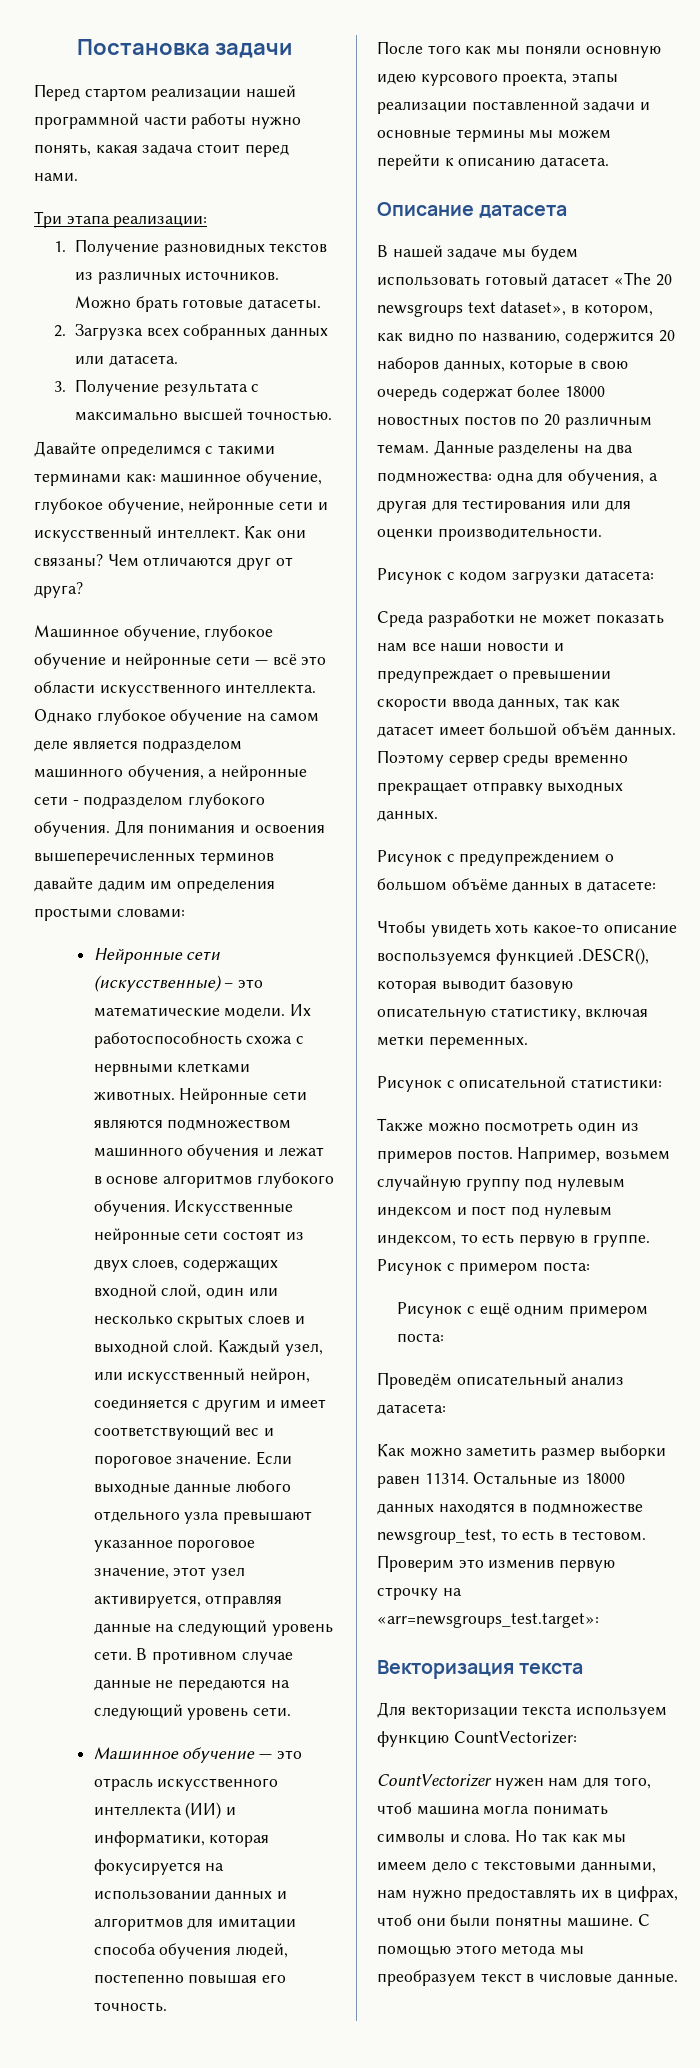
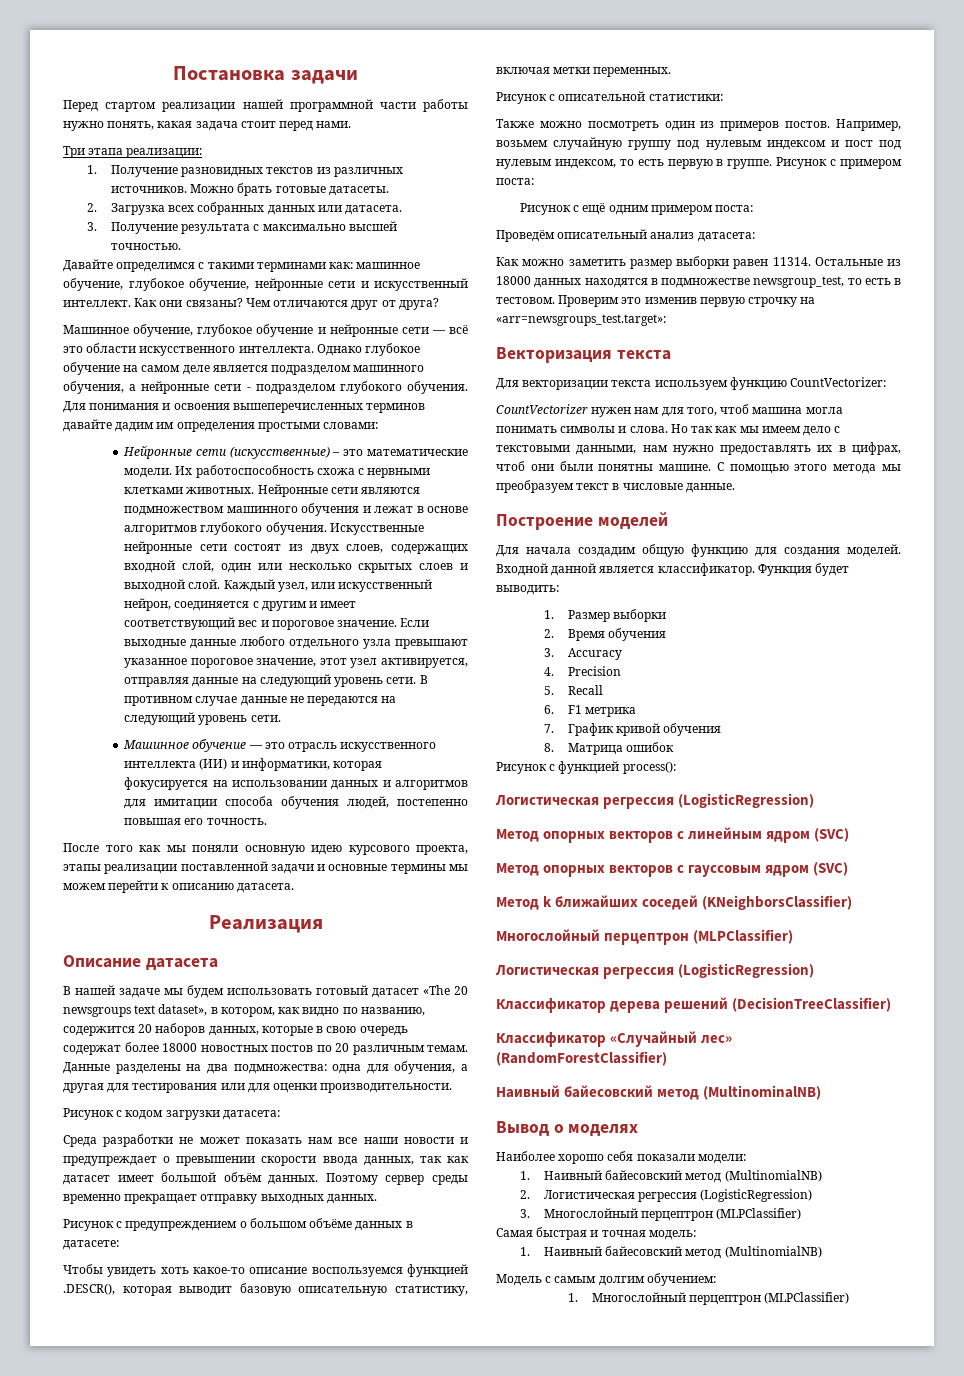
(610, 163) none -> [208,915,323,933] // Реализация
(678, 1979) none -> [496,512,668,530] [496,544,901,557] [496,563,850,576] [496,585,559,595] [543,609,667,622] [543,628,667,641] [543,648,622,660] [543,666,621,676] [543,685,603,695] [543,705,637,717] [543,723,722,736] [543,742,675,755] [496,761,676,774] [495,793,815,809] [496,827,850,843] [496,862,849,877] [496,895,853,910] [496,929,794,945] [495,963,815,979] [496,997,892,1013] [496,1031,733,1047] [496,1051,667,1066] [496,1085,822,1100] [496,1121,639,1137] [496,1151,746,1164] [519,1170,822,1183] [519,1189,813,1202] [519,1208,802,1221] [496,1227,696,1240] [519,1246,822,1259] [496,1273,716,1286] [567,1292,850,1305] // Построение моделей // Для начала создадим общую функцию для создания моделей. Входной данной является классификатор. Функция будет выводить: // 1. Размер выборки // 2. Время обучения // 3. Accuracy // 4. Precision // 5. Recall // 6. F1 метрика // 7. График кривой обучения // 8. Матрица ошибок // Рисунок с функцией process(): // Логистическая регрессия (LogisticRegression) // Метод опорных векторов с линейным ядром (SVC) // Метод опорных векторов с гауссовым ядром (SVC) // Метод k ближайших соседей (KNeighborsClassifier) // Многослойный перцептрон (MLPClassifier) // Логистическая регрессия (LogisticRegression) // Классификатор дерева решений (DecisionTreeClassifier) // Классификатор «Случайный лес» (RandomForestClassifier) // Наивный байесовский метод (MultinominalNB) // Вывод о моделях // Наиболее хорошо себя показали модели: // 1. Наивный байесовский метод (MultinomialNB) // 2. Логистическая регрессия (LogisticRegression) // 3. Многослойный перцептрон (MLPClassifier) // Самая быстрая и точная модель: // 1. Наивный байесовский метод (MultinomialNB) // Модель с самым долгим обучением: // 1. Многослойный перцептрон (MLPClassifier)

